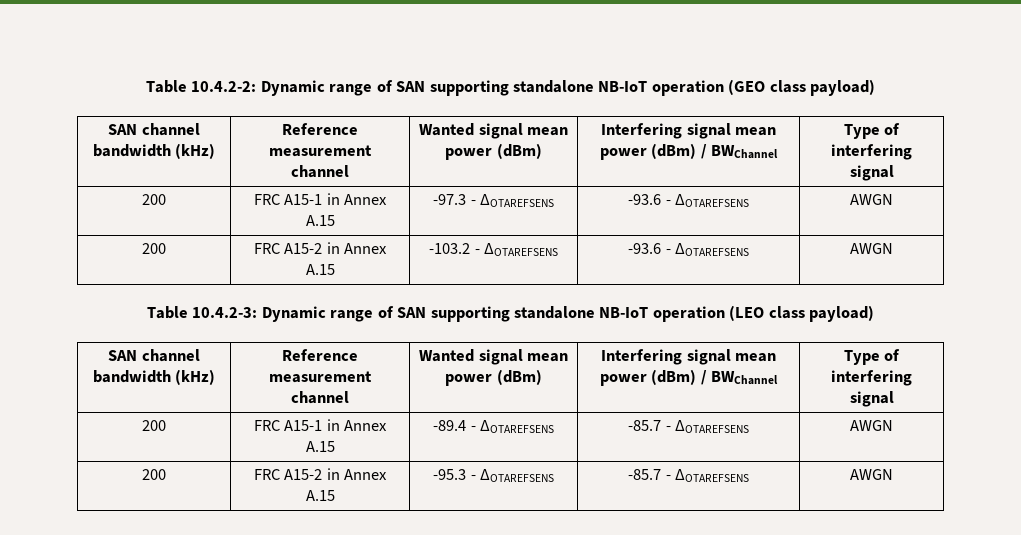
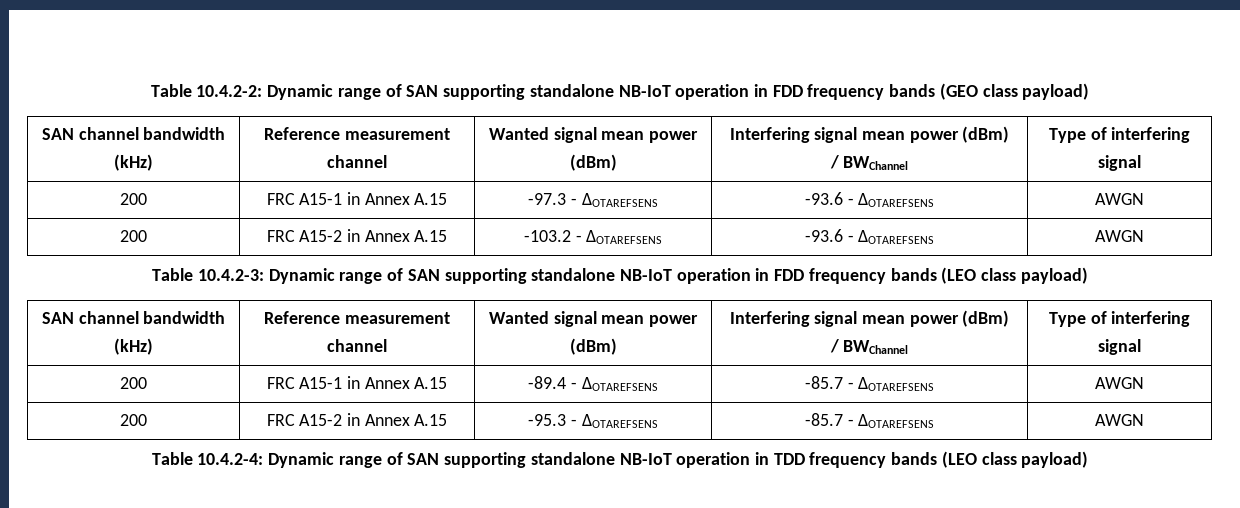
(724, 88) none -> [753,84,936,100] in FDD frequency bands
(725, 314) none -> [755,268,937,284] in FDD frequency bands
(893, 474) none -> [151,451,1089,468] // Table 10.4.2-4: Dynamic range of SAN supporting standalone NB-IoT operation in TDD frequency bands (LEO class payload)

